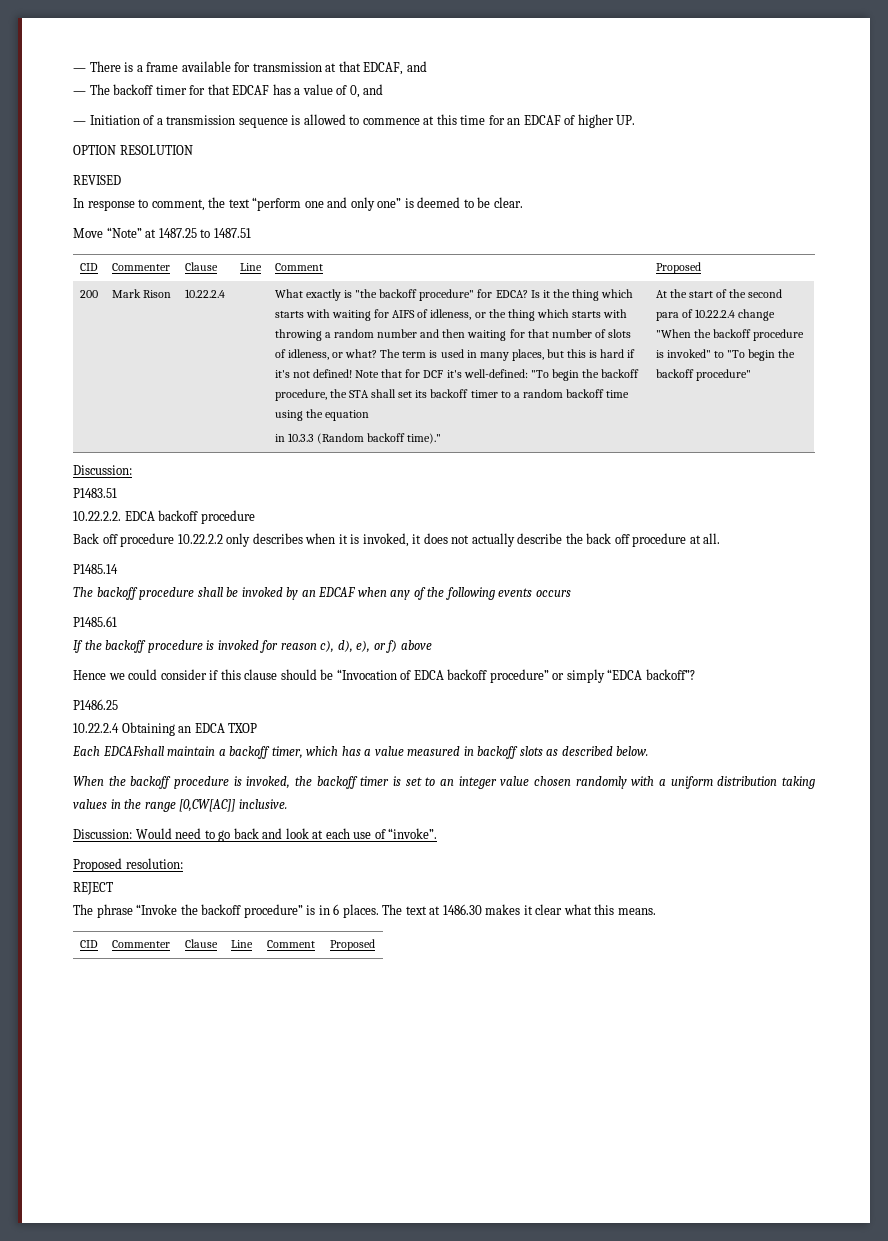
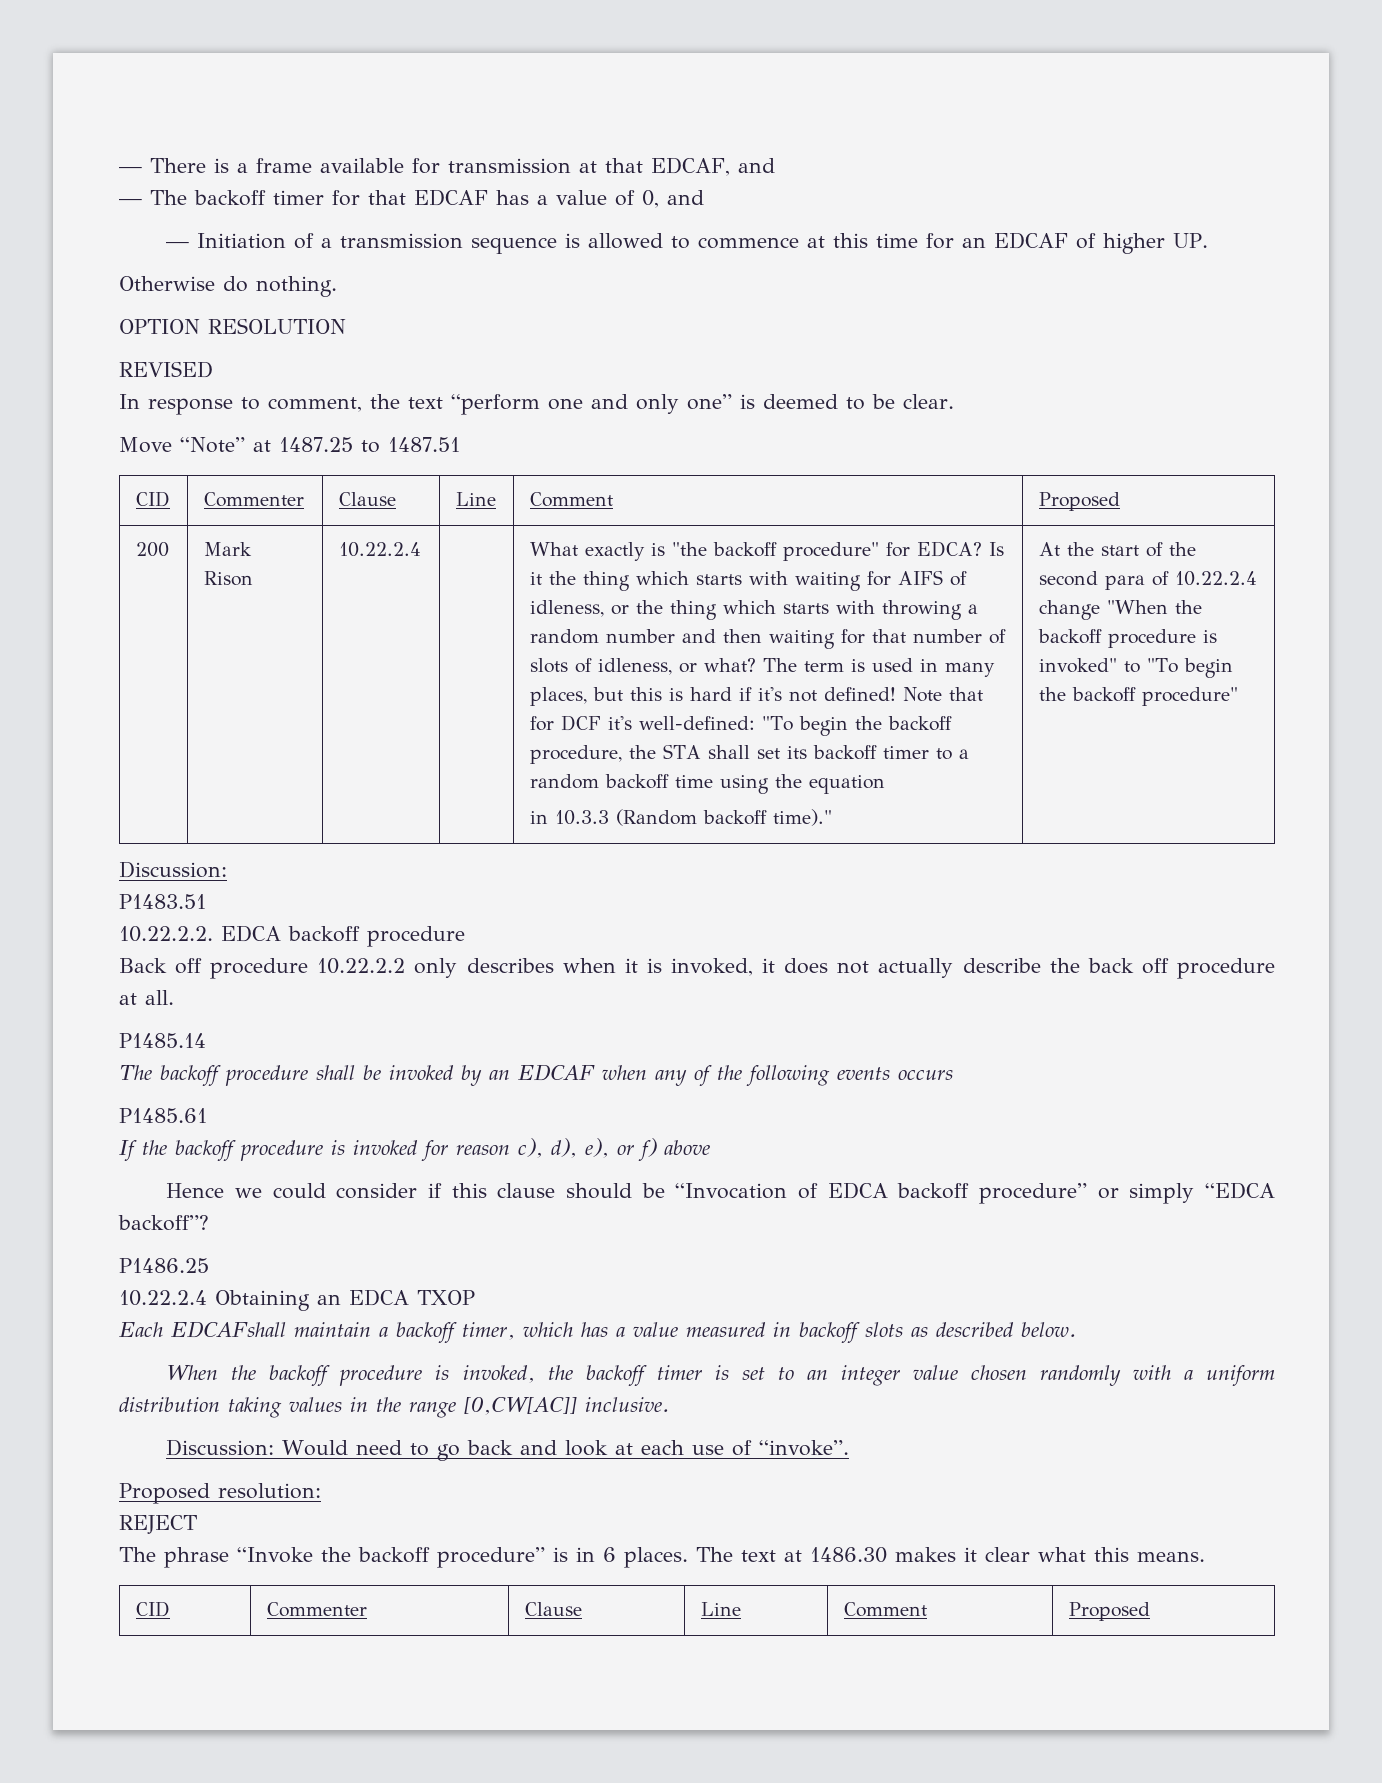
(636, 120) none -> [119,276,337,297] // Otherwise do nothing.

